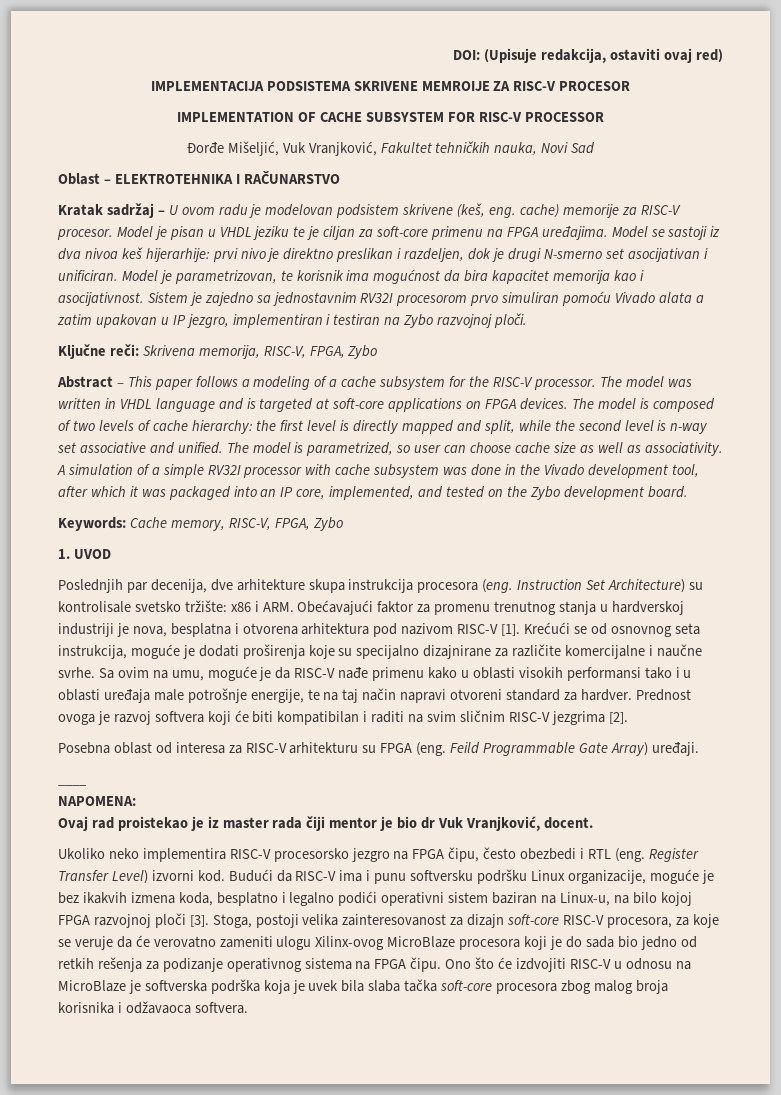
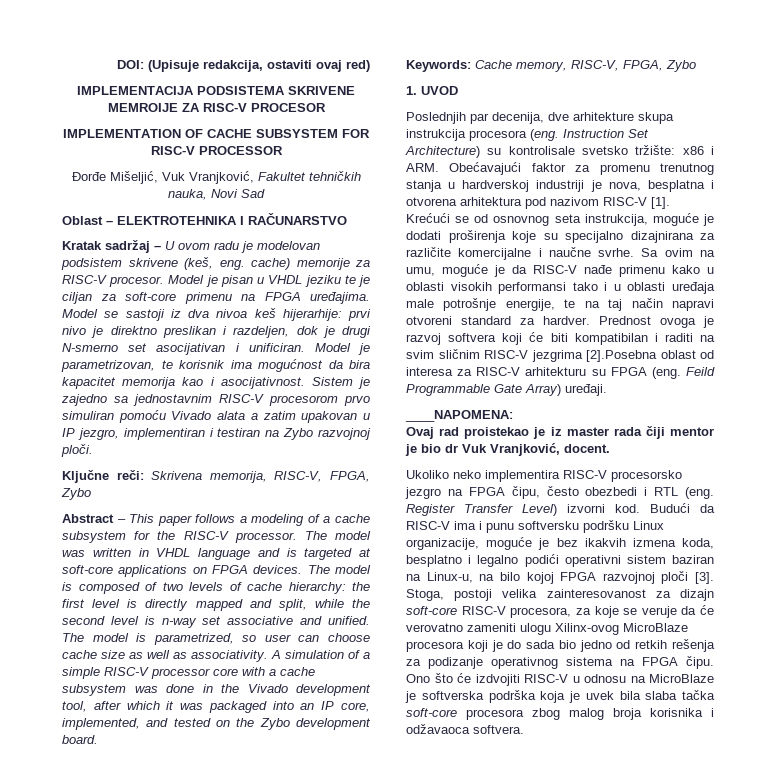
[360,293,394,303] RV32I -> [219,394,264,403] RISC-V
[207,464,332,478] RV32I processor with -> [104,667,276,679] RISC-V processor core with a
[423,645,492,659] dizajnirane -> [630,231,694,243] dizajnirana
[608,712,628,724] [58,742,110,754] [2]. // Posebna -> [586,350,657,362] [2].Posebna
[58,784,87,786] [58,796,136,806] ____ // NAPOMENA: -> [405,410,513,422] ____NAPOMENA:

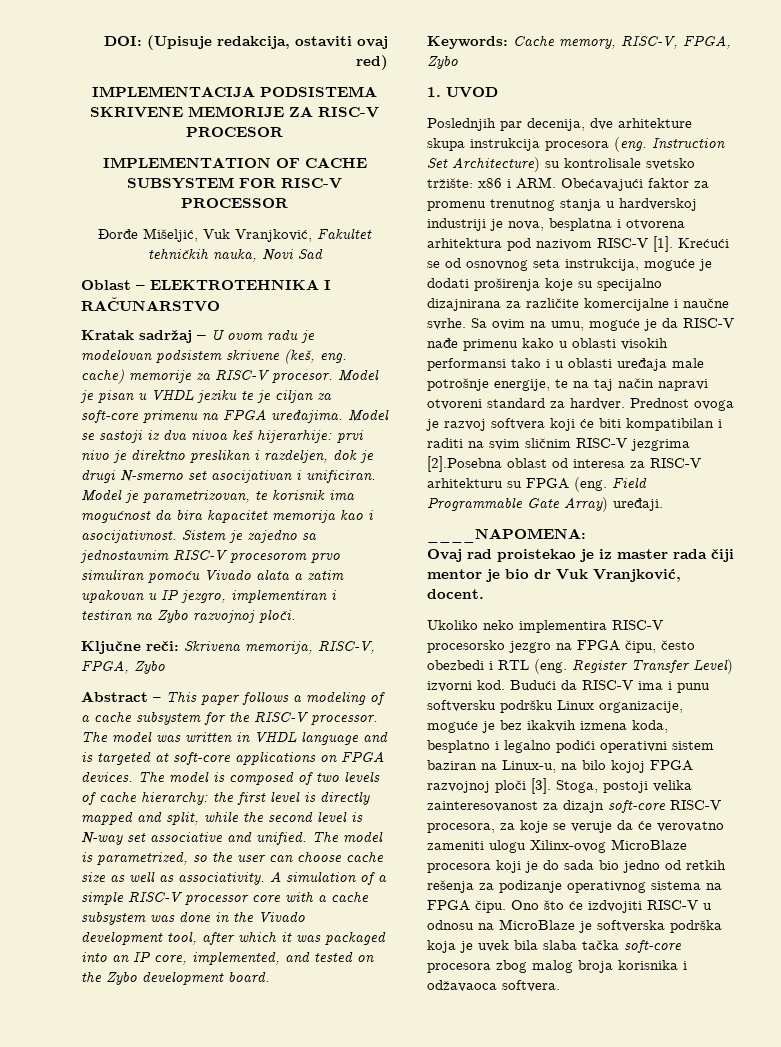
[107,103,178,112] MEMROIJE -> [188,106,284,117] MEMORIJE
[161,618,197,628] n-way -> [81,832,123,845] N-way
(257, 638) none -> [212,851,233,862] the
[686,367,715,376] Feild -> [612,477,647,488] Field

